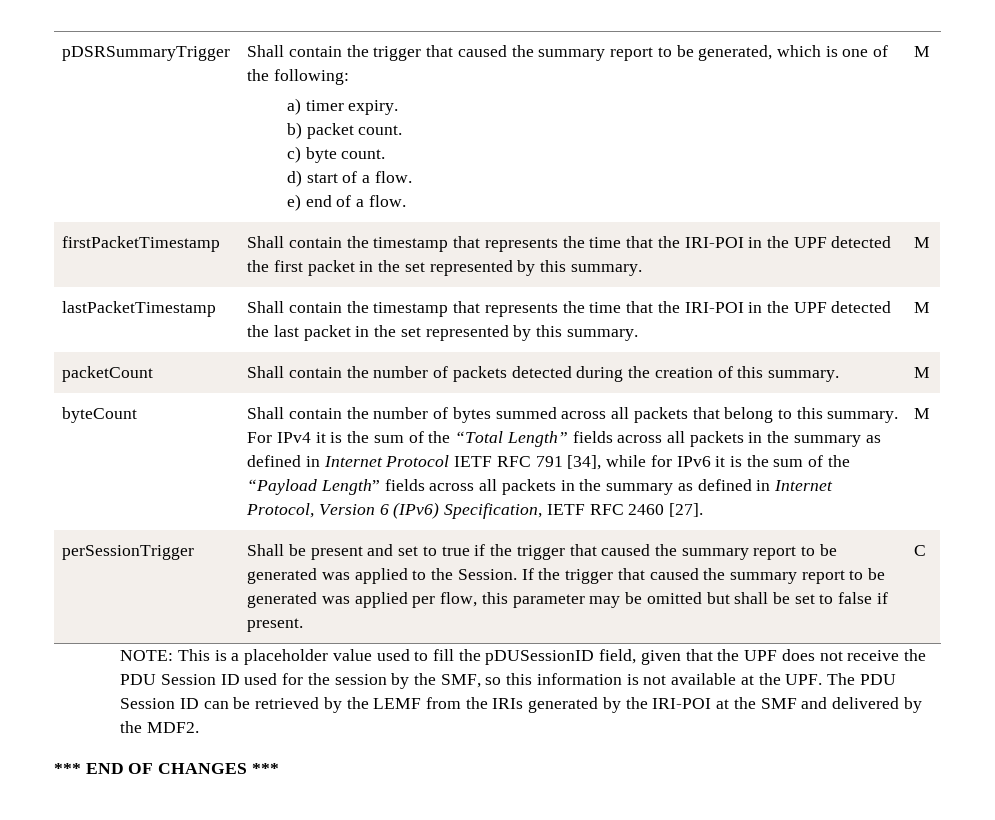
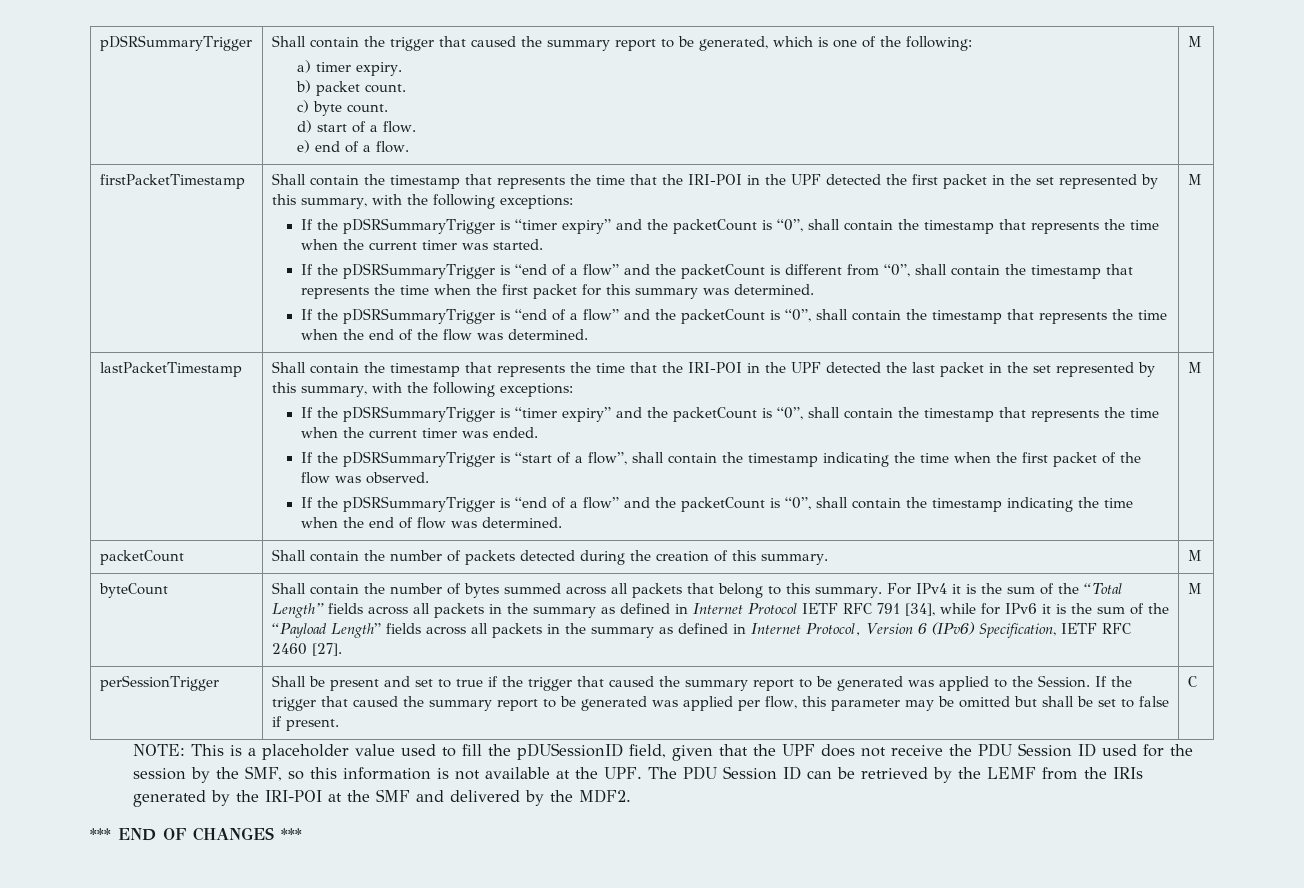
[570,264,642,276] summary. -> [300,194,573,209] [300,218,1159,234] [300,239,543,250] [300,263,1133,279] [300,284,814,299] [300,308,1167,324] [300,329,588,341] summary, with the following exceptions: // If the pDSRSummaryTrigger is “timer expiry” and the packetCount is “0”, shall contain the timestamp that represents the time when the current timer was started. // If the pDSRSummaryTrigger is “end of a flow” and the packetCount is different from “0”, shall contain the timestamp that represents the time when the first packet for this summary was determined. // If the pDSRSummaryTrigger is “end of a flow” and the packetCount is “0”, shall contain the timestamp that represents the time when the end of the flow was determined.
[566,329,638,341] summary. -> [300,382,573,397] [300,406,1159,422] [300,427,538,438] [300,451,1141,467] [300,472,429,484] [300,496,1133,512] [300,517,562,529] summary, with the following exceptions: // If the pDSRSummaryTrigger is “timer expiry” and the packetCount is “0”, shall contain the timestamp that represents the time when the current timer was ended. // If the pDSRSummaryTrigger is “start of a flow”, shall contain the timestamp indicating the time when the first packet of the flow was observed. // If the pDSRSummaryTrigger is “end of a flow” and the packetCount is “0”, shall contain the timestamp indicating the time when the end of flow was determined.

